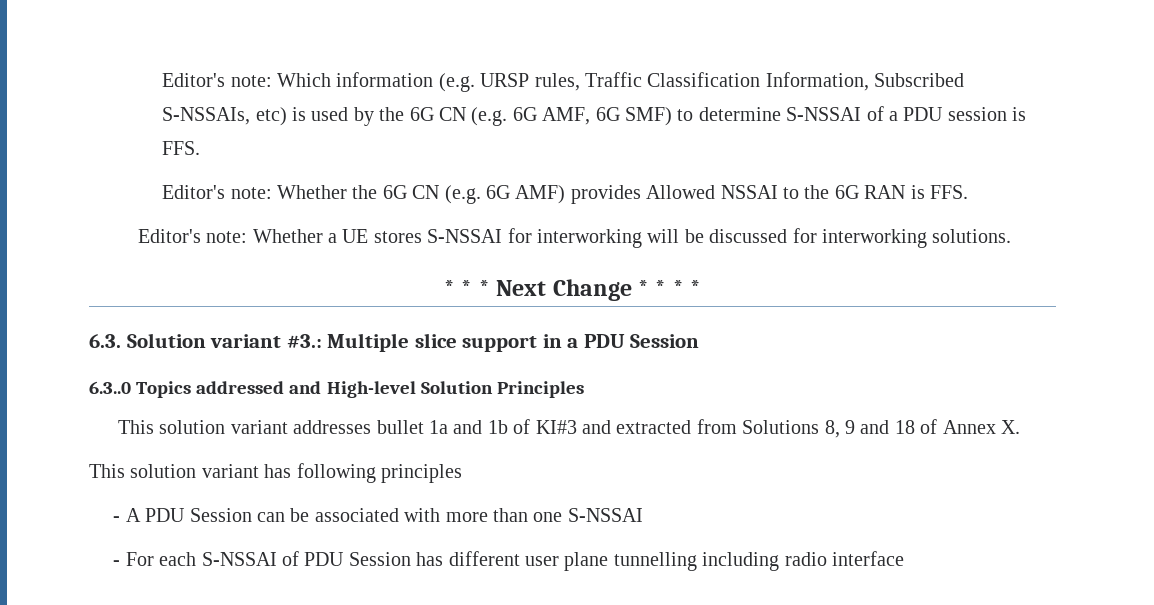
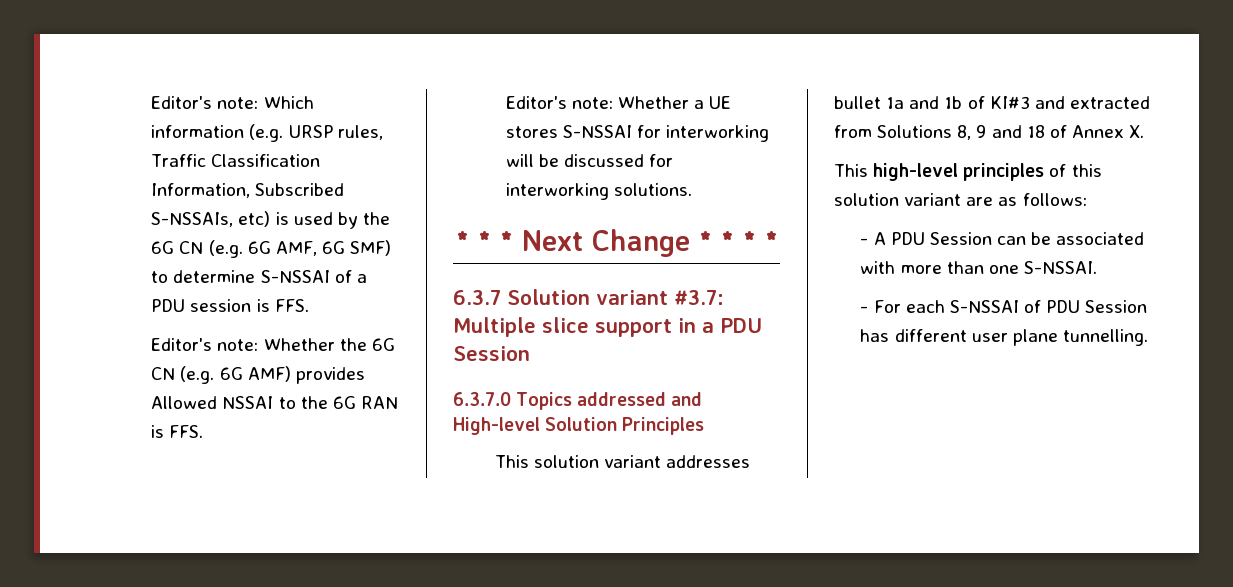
[89,334,121,348] 6.3. -> [453,290,501,305] 6.3.7
[286,334,322,348] #3.: -> [674,290,724,305] #3.7:
[89,381,131,394] 6.3..0 -> [453,392,511,406] 6.3.7.0
[130,463,462,483] solution variant has following principles -> [873,163,1102,181] [834,193,1087,206] high-level principles of this solution variant are as follows:
[567,508,643,522] S-NSSAI -> [1023,261,1097,274] S-NSSAI.
[613,551,904,571] tunnelling including radio interface -> [1062,329,1148,346] tunnelling.

